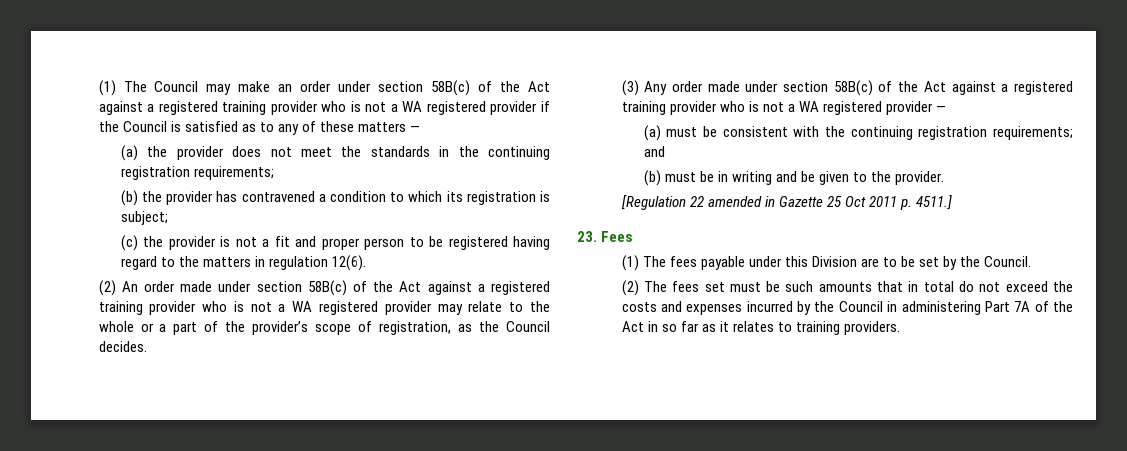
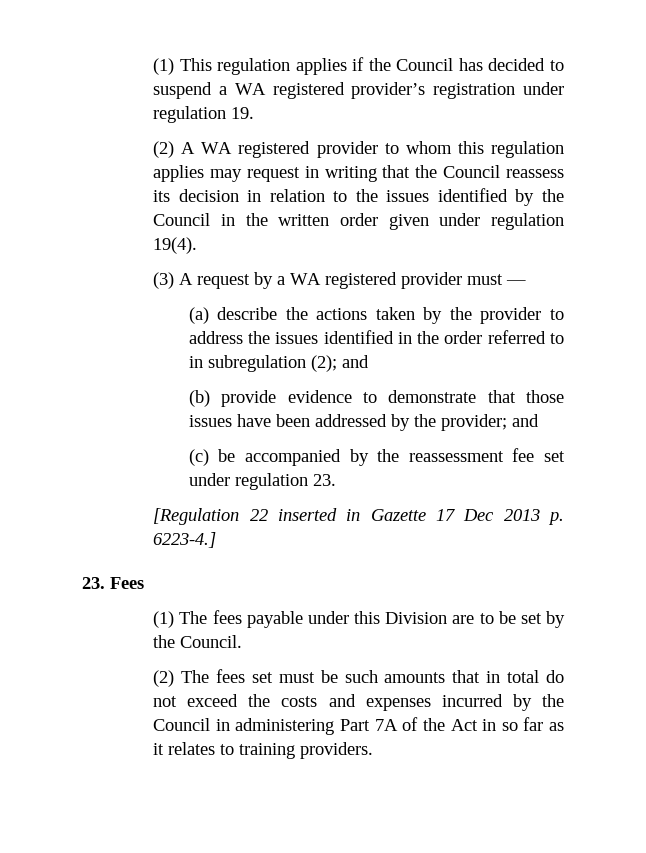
[98,80,550,96] [98,101,551,115] [98,121,421,135] [120,145,551,161] [120,166,274,180] [120,190,550,206] [120,211,168,225] [120,235,551,251] [120,255,367,271] [98,280,550,296] [98,301,551,315] [98,321,550,335] [98,341,147,352] [621,80,1073,96] [621,101,946,115] [643,125,1073,141] [643,146,665,157] [643,170,945,186] (1) The Council may make an order under section 58B(c) of the Act against a registered training provider who is not a WA registered provider if the Council is satisfied as to any of these matters — // (a) the provider does not meet the standards in the continuing registration requirements; // (b) the provider has contravened a condition to which its registration is subject; // (c) the provider is not a fit and proper person to be registered having regard to the matters in regulation 12(6). // (2) An order made under section 58B(c) of the Act against a registered training provider who is not a WA registered provider may relate to the whole or a part of the provider’s scope of registration, as the Council decides. // (3) Any order made under section 58B(c) of the Act against a registered training provider who is not a WA registered provider — // (a) must be consistent with the continuing registration requirements; and // (b) must be in writing and be given to the provider. -> [153,57,564,75] [153,82,564,99] [153,106,255,123] [153,141,564,158] [153,165,564,182] [153,188,564,206] [153,213,564,230] [153,237,198,254] [153,272,527,289] [188,307,564,324] [188,330,564,344] [188,355,369,372] [188,390,564,407] [188,414,539,431] [188,448,565,466] [188,473,336,490] (1) This regulation applies if the Council has decided to suspend a WA registered provider’s registration under regulation 19. // (2) A WA registered provider to whom this regulation applies may request in writing that the Council reassess its decision in relation to the issues identified by the Council in the written order given under regulation 19(4). // (3) A request by a WA registered provider must — // (a) describe the actions taken by the provider to address the issues identified in the order referred to in subregulation (2); and // (b) provide evidence to demonstrate that those issues have been addressed by the provider; and // (c) be accompanied by the reassessment fee set under regulation 23.
[707,196,762,207] amended -> [277,508,337,521] inserted
[826,195,952,210] 25 Oct 2011 p. 4511.] -> [435,509,564,525] [153,532,217,548] 17 Dec 2013 p. 6223-4.]

